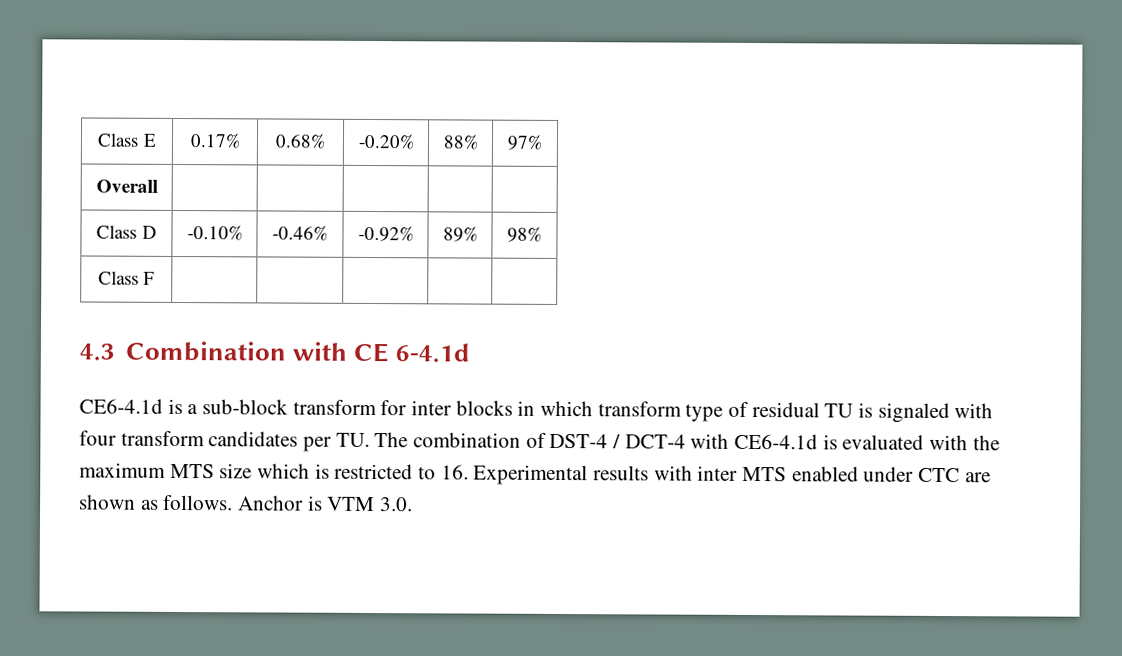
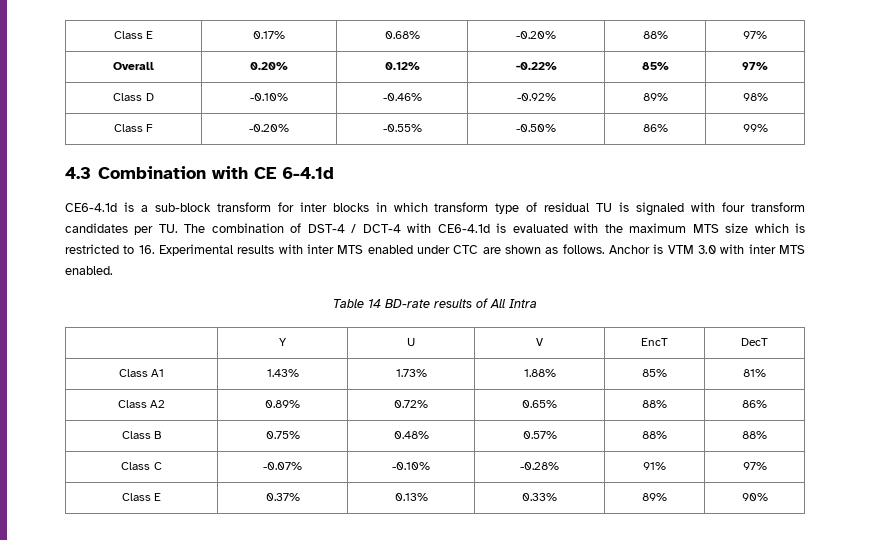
(158, 186) | | | | -> [250,62,288,70] [384,62,420,70] [515,62,557,70] [641,62,669,70] [742,62,768,70] 0.20% | 0.12% | -0.22% | 85% | 97%
(156, 278) | | | | -> [249,124,289,132] [382,124,422,132] [516,124,556,132] [642,124,668,132] [742,124,768,132] -0.20% | -0.55% | -0.50% | 86% | 99%
[380,497,414,512] 3.0. -> [698,244,806,254] [65,266,113,275] [333,298,537,308] [279,338,287,346] [407,338,415,346] [536,338,543,346] [641,338,668,346] [741,338,768,346] [118,369,165,377] [266,369,299,377] [395,369,427,377] [523,369,556,377] [642,369,667,377] [743,369,766,377] [117,400,166,408] [265,400,300,408] [394,400,428,408] [522,400,557,408] [642,400,667,408] [742,400,767,408] [121,431,162,439] [265,431,300,439] [393,431,429,439] [522,431,557,439] [642,431,667,439] [742,431,767,439] [121,462,162,470] [263,462,302,470] [392,462,430,470] [520,462,559,470] [643,462,666,470] [742,462,767,470] [121,493,162,501] [265,493,300,501] [394,493,428,501] [522,493,557,501] [642,493,667,501] [741,493,768,501] 3.0 with inter MTS enabled. // Table 14 BD-rate results of All Intra // | Y | U | V | EncT | DecT // Class A1 | 1.43% | 1.73% | 1.88% | 85% | 81% // Class A2 | 0.89% | 0.72% | 0.65% | 88% | 86% // Class B | 0.75% | 0.48% | 0.57% | 88% | 88% // Class C | -0.07% | -0.10% | -0.28% | 91% | 97% // Class E | 0.37% | 0.13% | 0.33% | 89% | 90%

